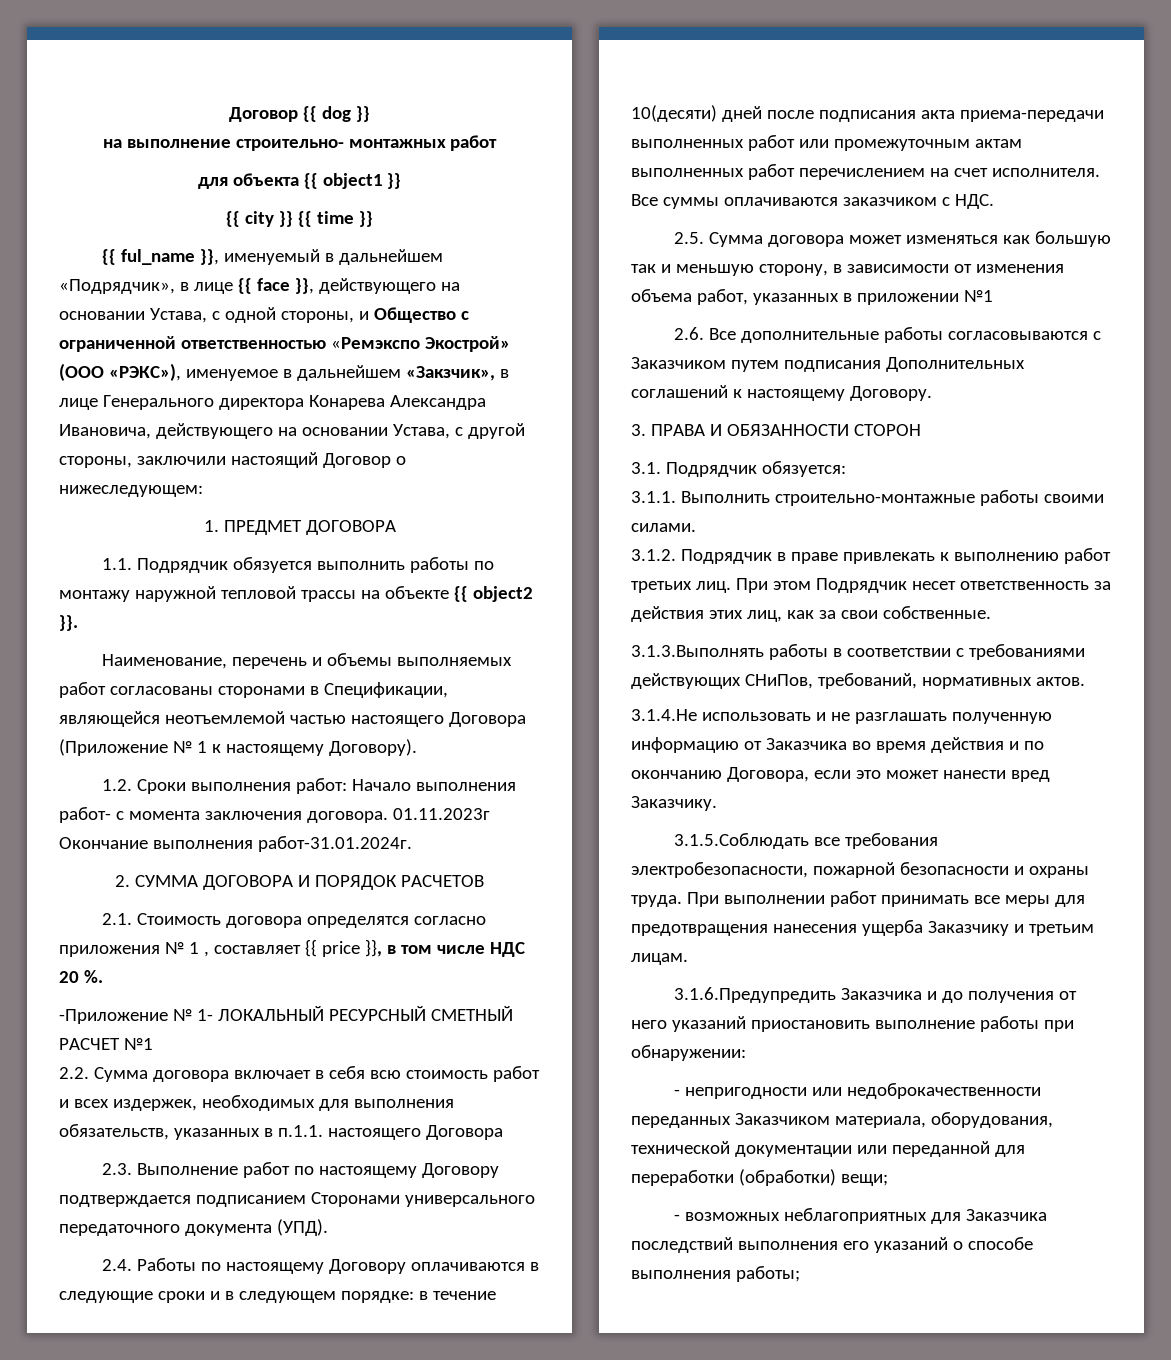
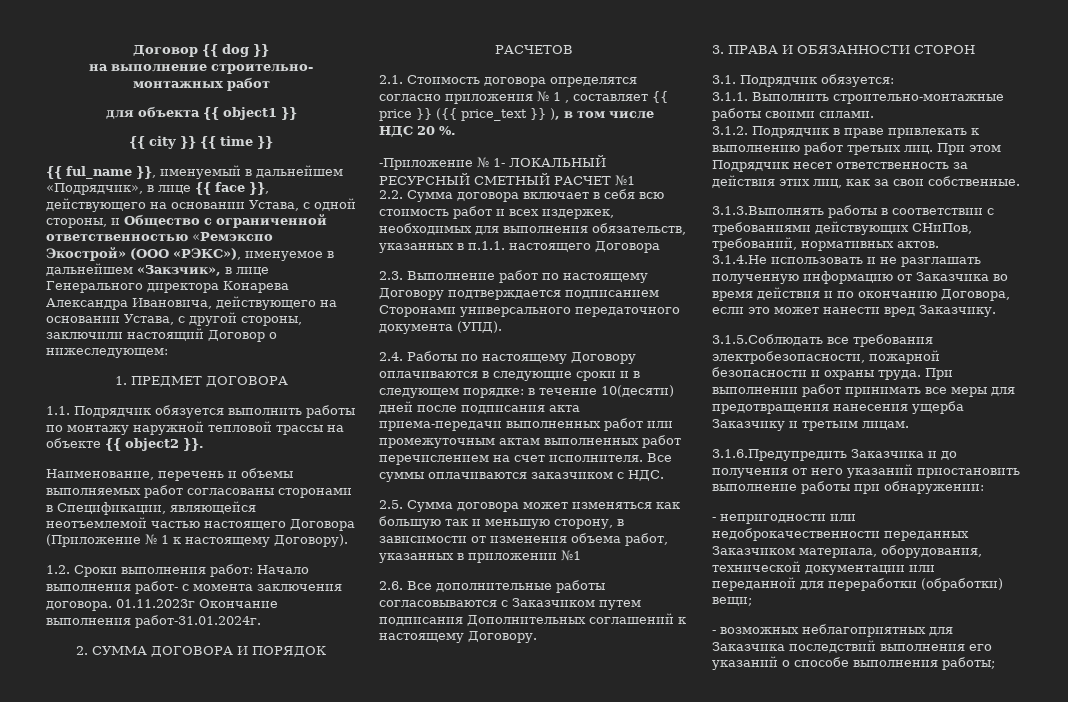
[364,939,382,957] }}, -> [416,108,560,121] }} ({{ price_text }} ),

